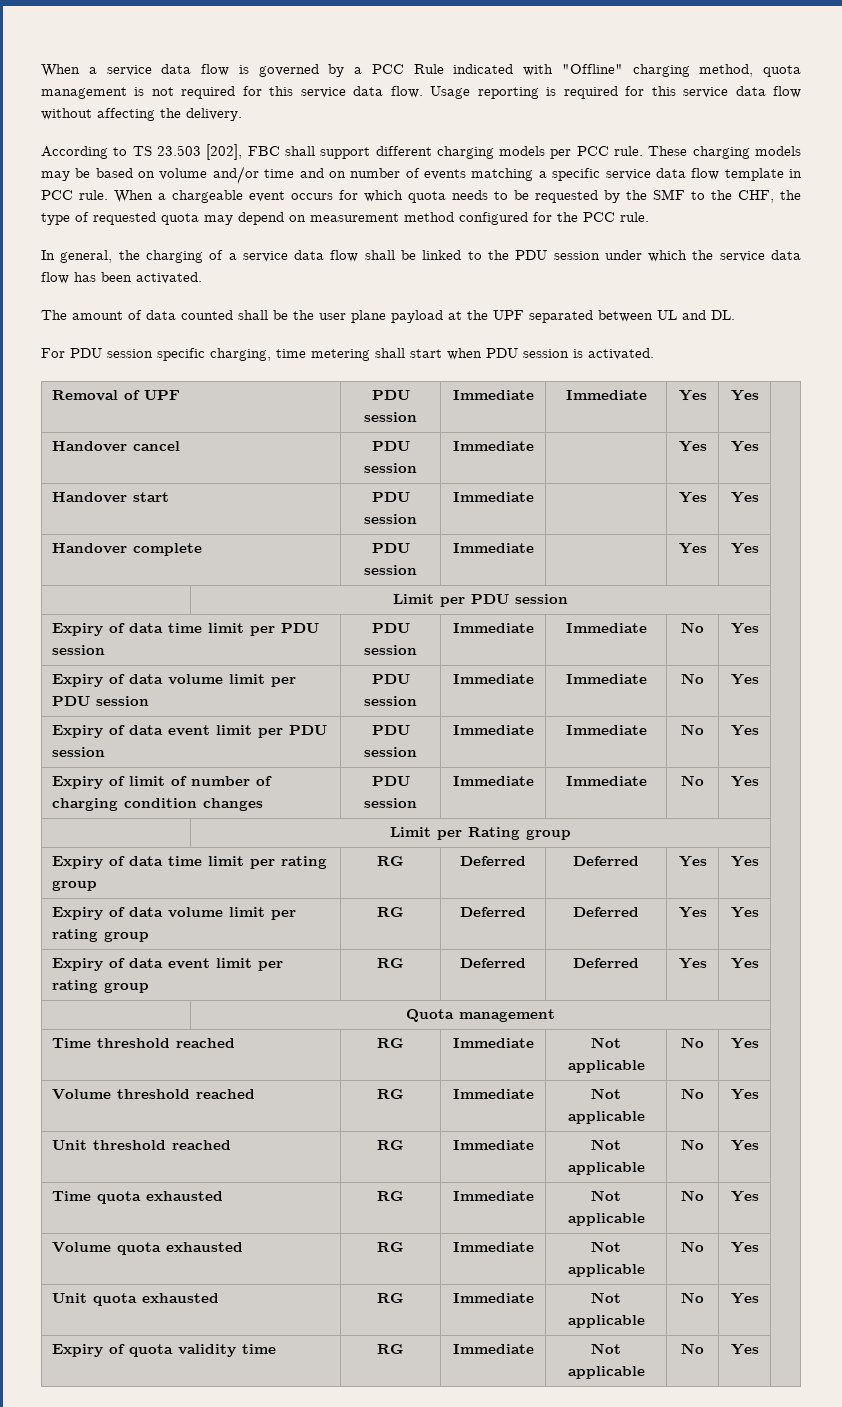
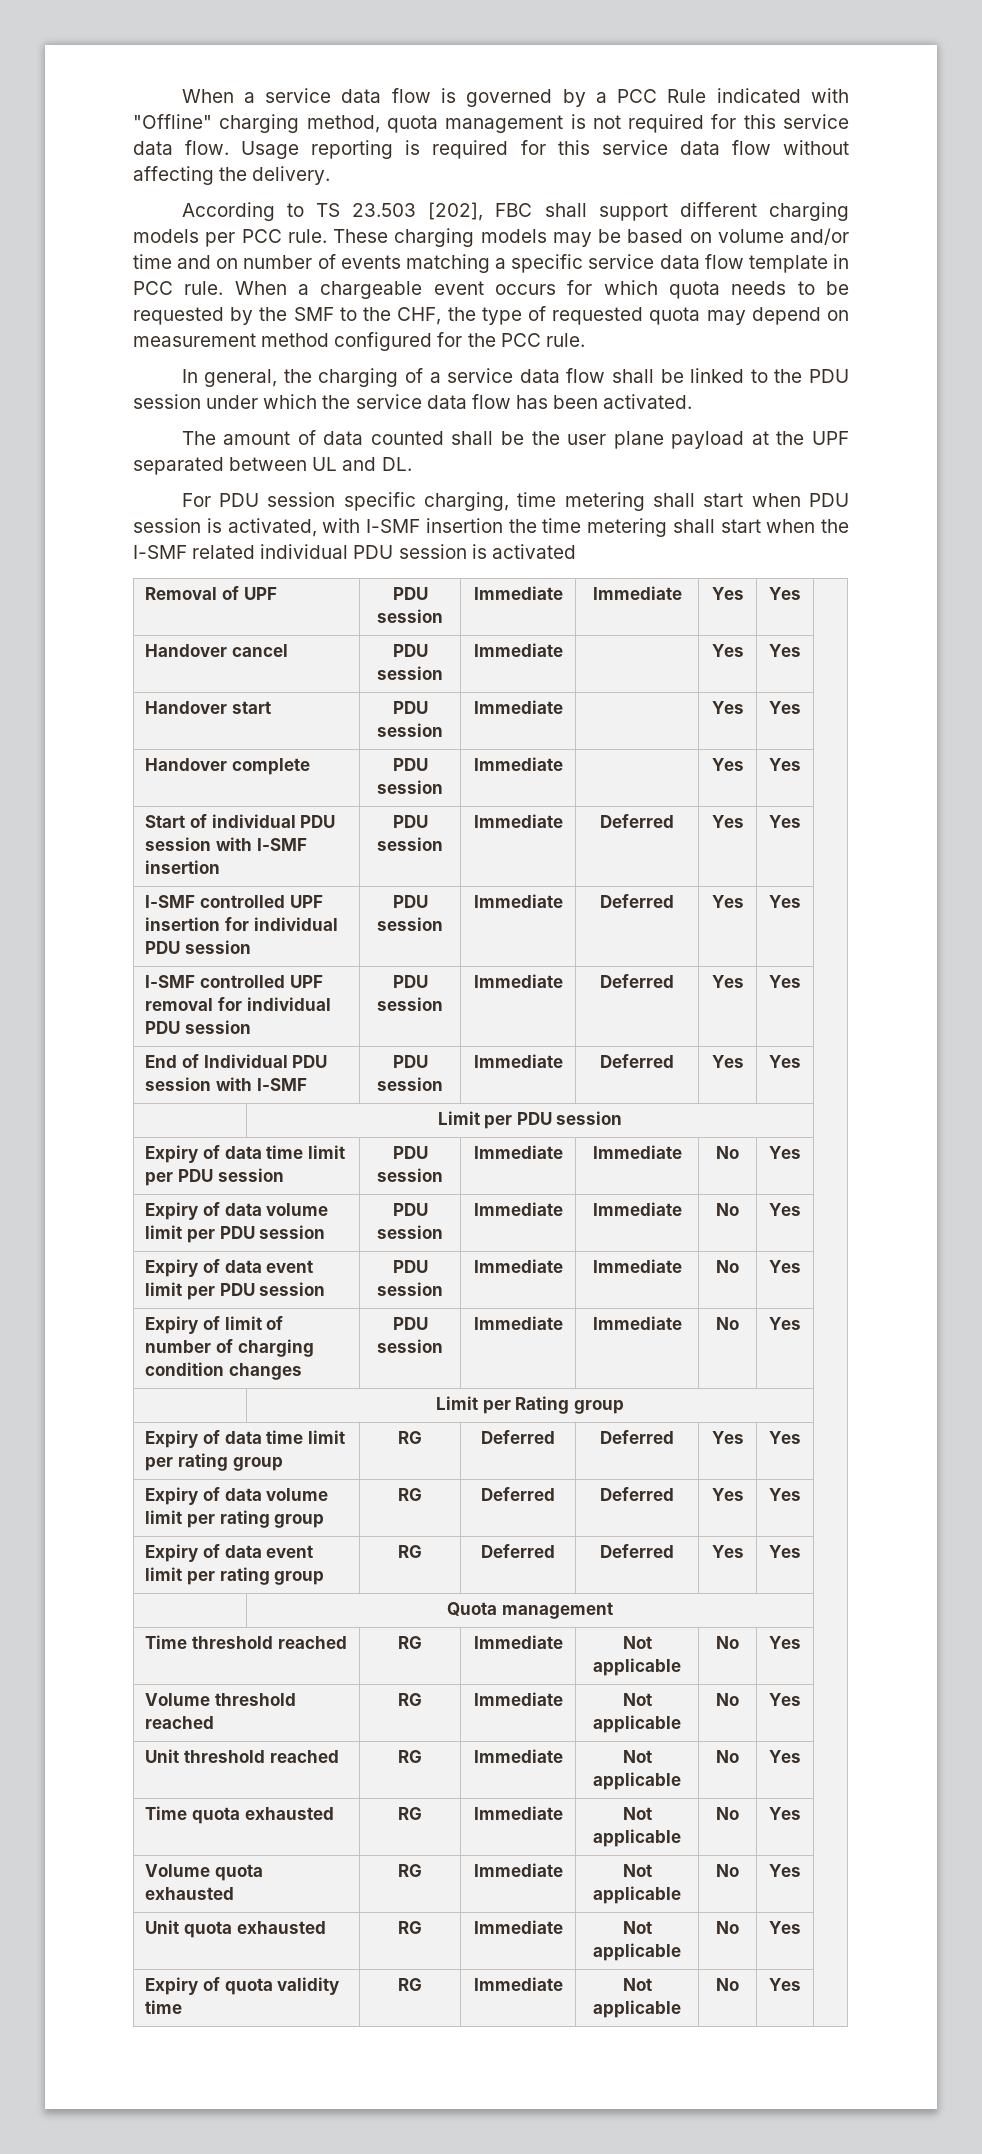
[588,348,654,360] activated. -> [227,518,849,537] [133,544,576,559] activated, with I-SMF insertion the time metering shall start when the I-SMF related individual PDU session is activated
(759, 548) none -> [145,814,336,828] [145,837,307,851] [145,860,221,874] [392,815,428,828] [377,837,443,851] [473,814,563,828] [600,814,674,828] [711,815,744,828] [769,815,801,828] [145,895,323,908] [145,917,338,931] [145,940,251,954] [392,895,428,908] [377,917,443,931] [473,894,563,908] [600,894,674,908] [711,895,744,908] [769,895,801,908] [145,975,323,988] [145,997,331,1011] [145,1020,251,1034] [392,975,428,988] [377,997,443,1011] [473,974,563,988] [600,974,674,988] [711,975,744,988] [769,975,801,988] [145,1054,328,1068] [145,1077,307,1091] [392,1055,428,1068] [377,1077,443,1091] [473,1054,563,1068] [600,1054,674,1068] [711,1055,744,1068] [769,1055,801,1068] // Start of individual PDU session with I-SMF insertion | PDU session | Immediate | Deferred | Yes | Yes | // I-SMF controlled UPF insertion for individual PDU session | PDU session | Immediate | Deferred | Yes | Yes | // I-SMF controlled UPF removal for individual PDU session | PDU session | Immediate | Deferred | Yes | Yes | // End of Individual PDU session with I-SMF | PDU session | Immediate | Deferred | Yes | Yes |

